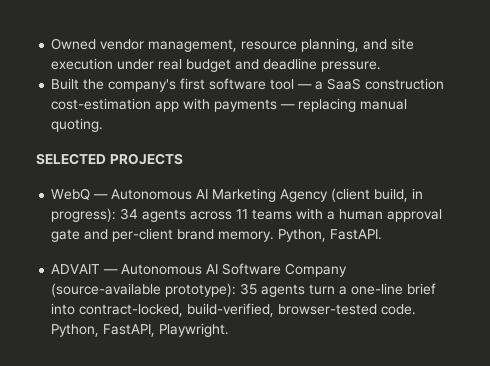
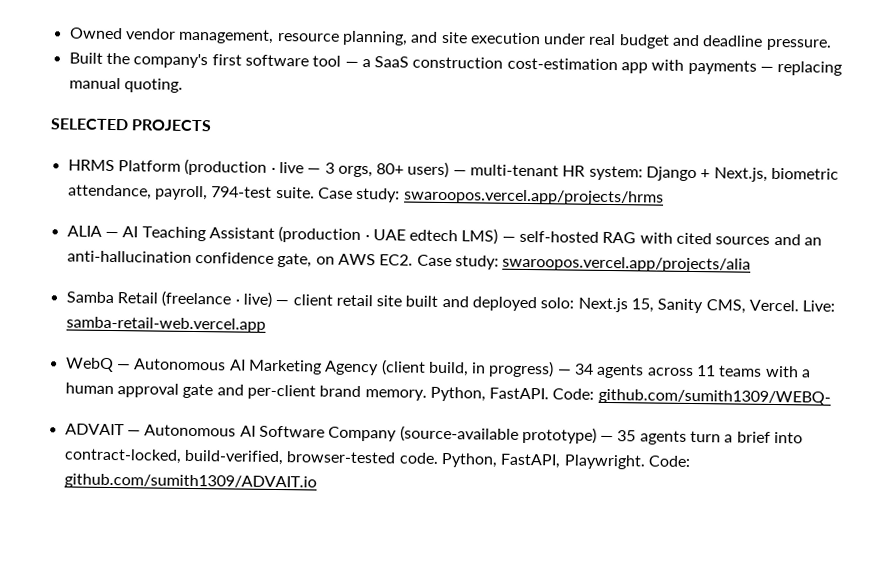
(183, 159) none -> [67,158,840,182] [67,184,664,206] [66,225,823,246] [66,250,752,273] [65,290,836,314] [65,316,266,333] // HRMS Platform (production · live — 3 orgs, 80+ users) — multi-tenant HR system: Django + Next.js, biometric attendance, payroll, 794-test suite. Case study: swaroopos.vercel.app/projects/hrms // ALIA — AI Teaching Assistant (production · UAE edtech LMS) — self-hosted RAG with cited sources and an anti-hallucination confidence gate, on AWS EC2. Case study: swaroopos.vercel.app/projects/alia // Samba Retail (freelance · live) — client retail site built and deployed solo: Next.js 15, Sanity CMS, Vercel. Live: samba-retail-web.vercel.app
[51,208,117,222] progress): -> [488,360,572,378] progress) —
(383, 234) none -> [552,388,831,406] Code: github.com/sumith1309/WEBQ-
[165,283,237,297] prototype): -> [521,426,615,444] prototype) —
[351,283,404,295] one-line -> (734, 438) none
(230, 330) none -> [647,455,691,467] [63,473,317,491] Code: github.com/sumith1309/ADVAIT.io

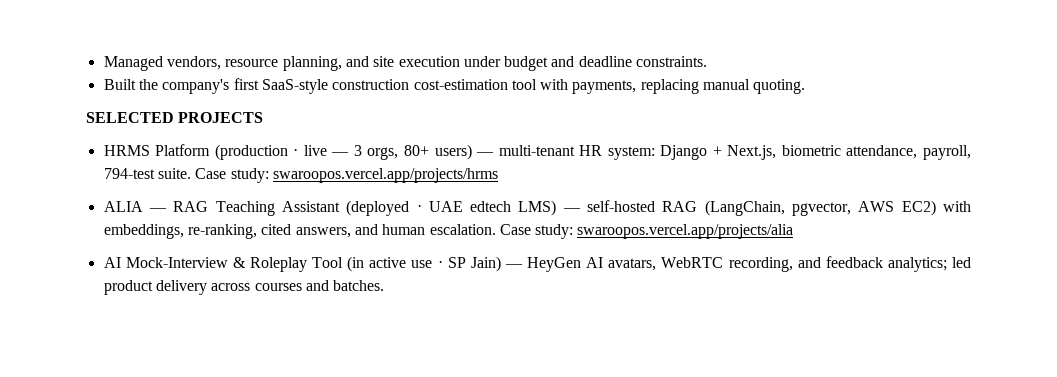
[68,27,275,44] Owned vendor management, -> [103,56,221,71] Managed vendors,
[588,33,617,46] real -> (501, 61) none
[765,38,832,51] pressure. -> [636,56,708,67] constraints.
[244,54,775,75] software tool — a SaaS construction cost-estimation app with payments — -> [261,79,637,94] SaaS-style construction cost-estimation tool with payments,
[122,226,139,238] AI -> [173,201,209,212] RAG
[278,226,362,244] (production -> [346,200,410,216] (deployed
[639,232,823,246] [66,250,752,273] [65,290,836,314] [65,316,266,333] [64,357,812,379] [64,382,831,406] [64,423,804,445] [63,448,691,470] [63,473,317,491] with cited sources and an anti-hallucination confidence gate, on AWS EC2. Case study: swaroopos.vercel.app/projects/alia // Samba Retail (freelance · live) — client retail site built and deployed solo: Next.js 15, Sanity CMS, Vercel. Live: samba-retail-web.vercel.app // WebQ — Autonomous AI Marketing Agency (client build, in progress) — 34 agents across 11 teams with a human approval gate and per-client brand memory. Python, FastAPI. Code: github.com/sumith1309/WEBQ- // ADVAIT — Autonomous AI Software Company (source-available prototype) — 35 agents turn a brief into contract-locked, build-verified, browser-tested code. Python, FastAPI, Playwright. Code: github.com/sumith1309/ADVAIT.io -> [704,200,972,216] [103,224,794,239] [103,256,972,272] [103,280,385,295] (LangChain, pgvector, AWS EC2) with embeddings, re-ranking, cited answers, and human escalation. Case study: swaroopos.vercel.app/projects/alia // AI Mock-Interview & Roleplay Tool (in active use · SP Jain) — HeyGen AI avatars, WebRTC recording, and feedback analytics; led product delivery across courses and batches.

